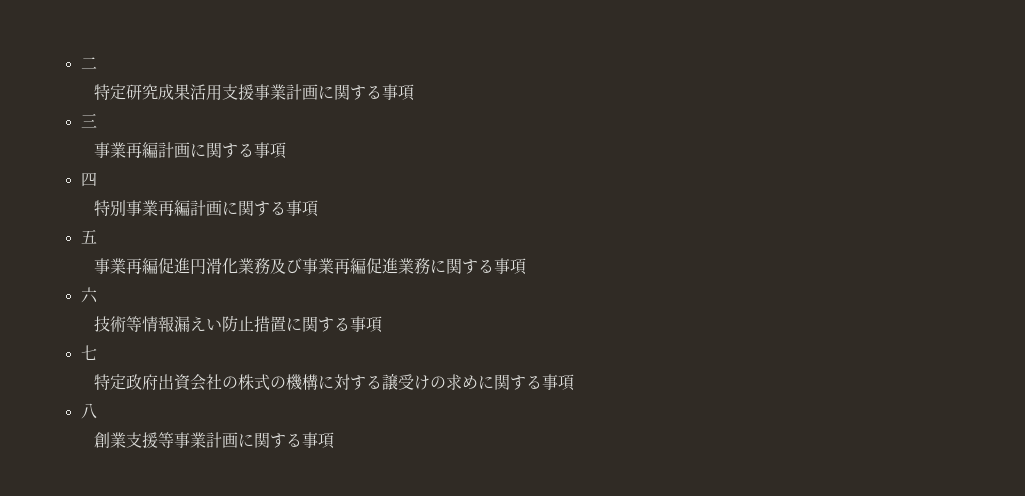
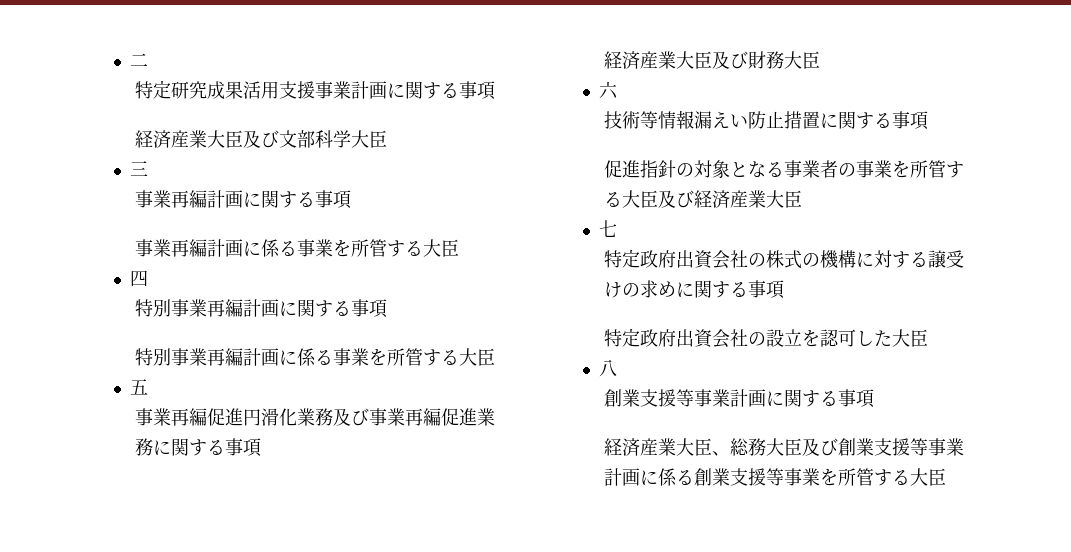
(414, 92) none -> [134,130,387,148] // 経済産業大臣及び文部科学大臣
(286, 150) none -> [134,239,459,257] // 事業再編計画に係る事業を所管する大臣
(318, 208) none -> [134,348,495,366] // 特別事業再編計画に係る事業を所管する大臣
(526, 266) none -> [603,51,820,69] // 経済産業大臣及び財務大臣
(382, 324) none -> [603,160,964,178] [603,190,802,208] // 促進指針の対象となる事業者の事業を所管する大臣及び経済産業大臣
(574, 382) none -> [603,328,928,348] // 特定政府出資会社の設立を認可した大臣
(334, 440) none -> [603,438,964,456] [603,468,946,486] // 経済産業大臣、総務大臣及び創業支援等事業計画に係る創業支援等事業を所管する大臣

